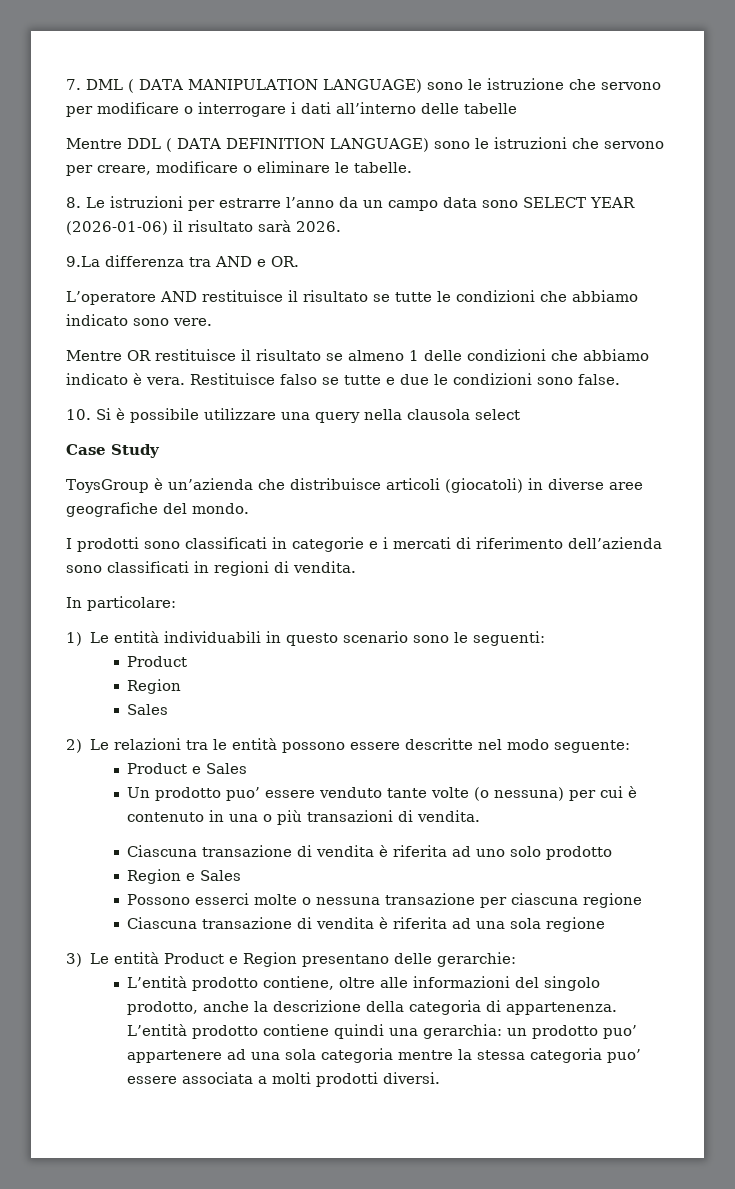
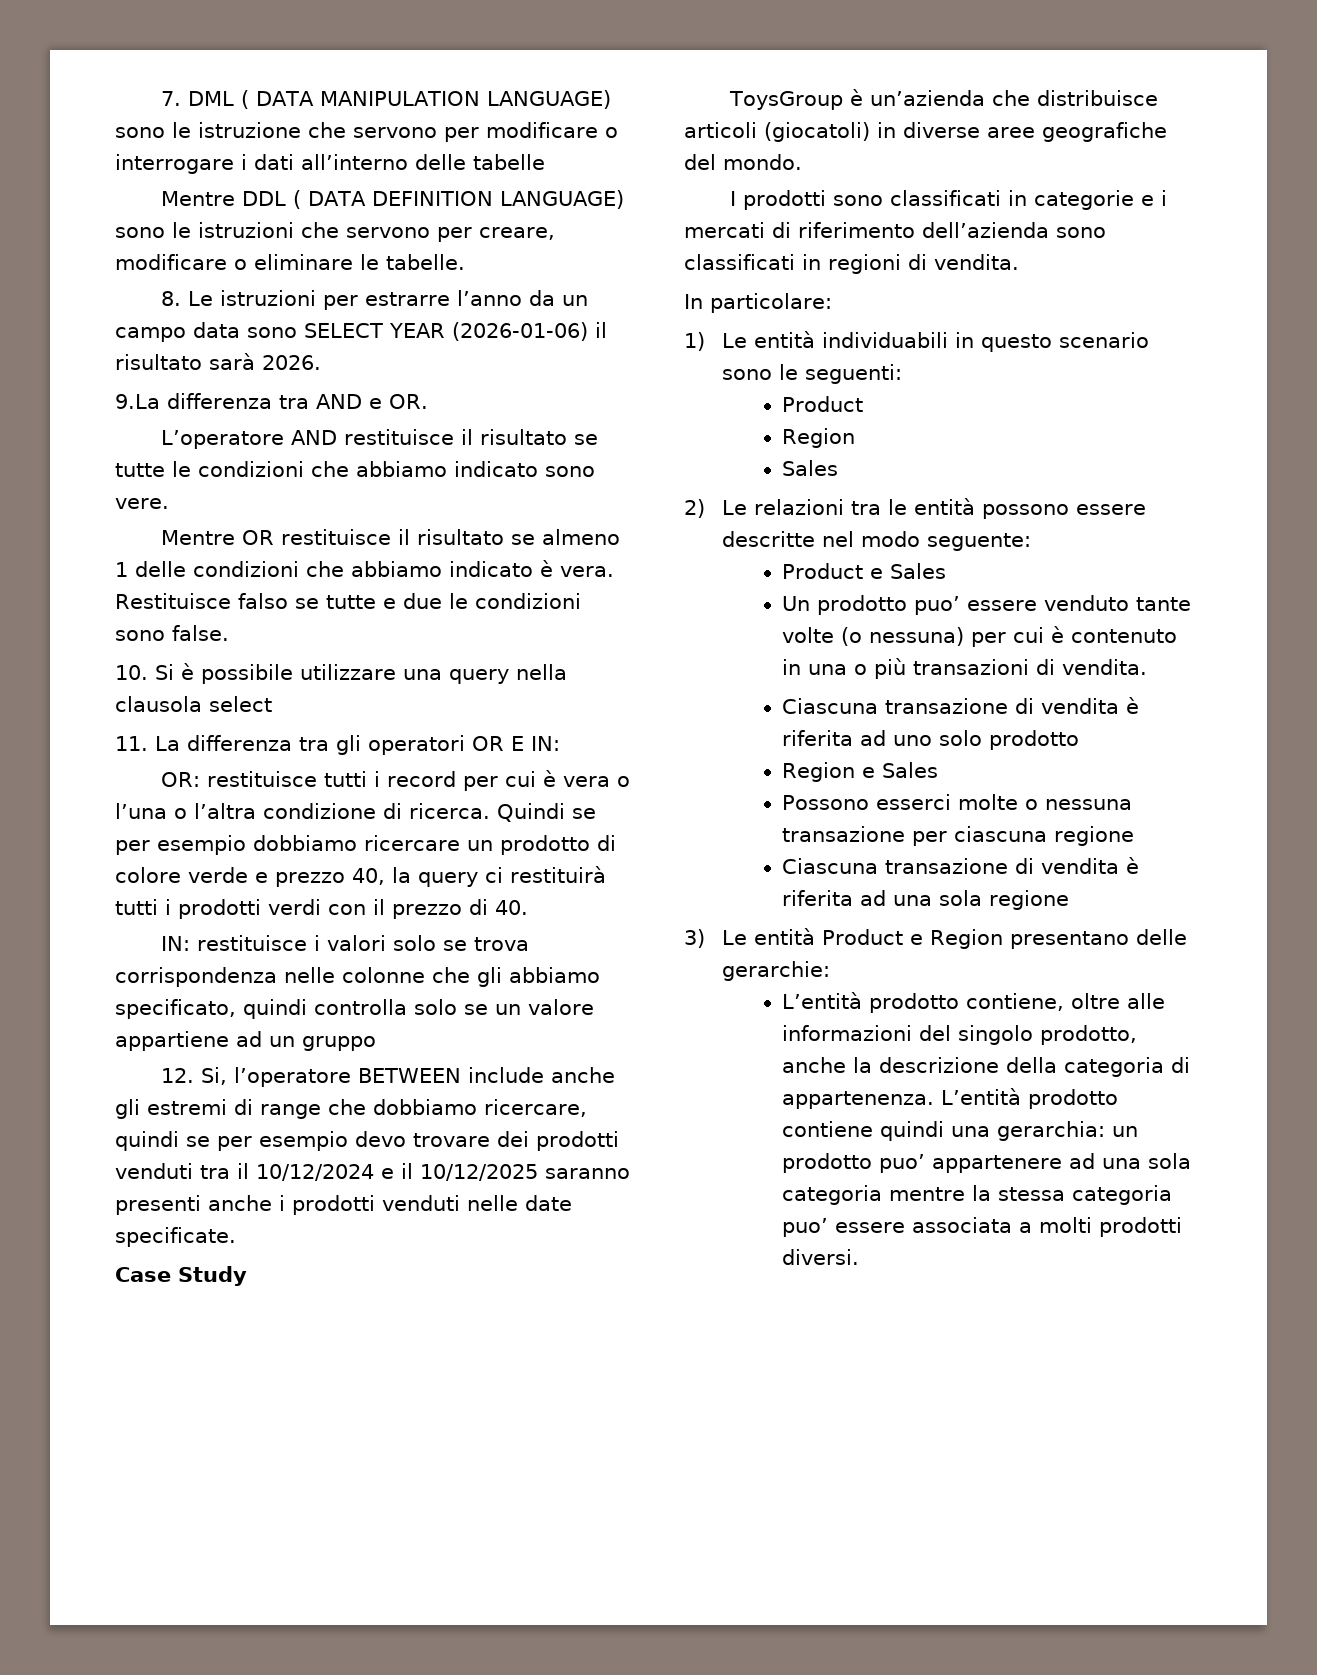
(520, 414) none -> [115,735,560,755] [161,770,631,791] [115,803,596,822] [115,835,616,855] [115,866,606,887] [115,899,528,919] [161,935,530,951] [115,967,600,987] [115,999,594,1019] [115,1031,376,1051] [161,1067,616,1087] [115,1099,587,1119] [115,1131,619,1151] [115,1163,630,1181] [115,1195,572,1215] [115,1227,236,1247] // 11. La differenza tra gli operatori OR E IN: // OR: restituisce tutti i record per cui è vera o lʼuna o lʼaltra condizione di ricerca. Quindi se per esempio dobbiamo ricercare un prodotto di colore verde e prezzo 40, la query ci restituirà tutti i prodotti verdi con il prezzo di 40. // IN: restituisce i valori solo se trova corrispondenza nelle colonne che gli abbiamo specificato, quindi controlla solo se un valore appartiene ad un gruppo // 12. Si, l’operatore BETWEEN include anche gli estremi di range che dobbiamo ricercare, quindi se per esempio devo trovare dei prodotti venduti tra il 10/12/2024 e il 10/12/2025 saranno presenti anche i prodotti venduti nelle date specificate.

